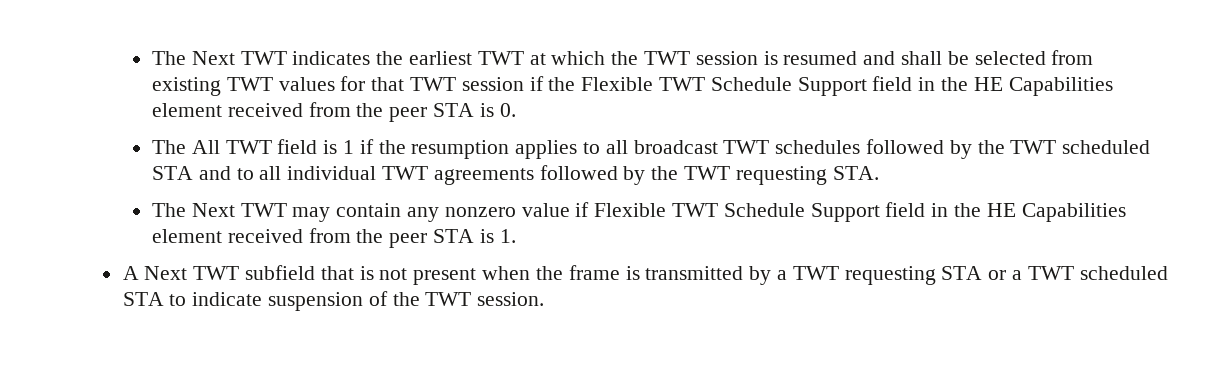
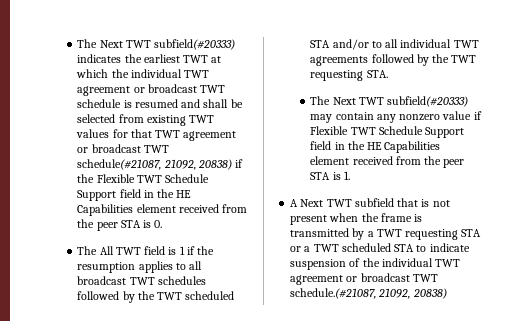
[151,51,287,65] The Next TWT -> [77,39,236,50] The Next TWT subfield(#20333)
[644,51,758,65] TWT session -> [130,69,210,78] [77,84,226,96] [77,99,122,108] individual TWT agreement or broadcast TWT schedule
[461,77,524,91] session -> [183,131,237,141] [77,144,169,153] [77,159,232,170] agreement or broadcast TWT schedule(#21087, 21092, 20838)
[198,166,231,180] and -> [332,39,369,50] and/or
(287, 210) none -> [387,96,469,107] subfield(#20333)
[425,292,545,306] TWT session. -> [381,258,461,267] [290,273,438,285] [290,288,447,299] individual TWT agreement or broadcast TWT schedule.(#21087, 21092, 20838)

